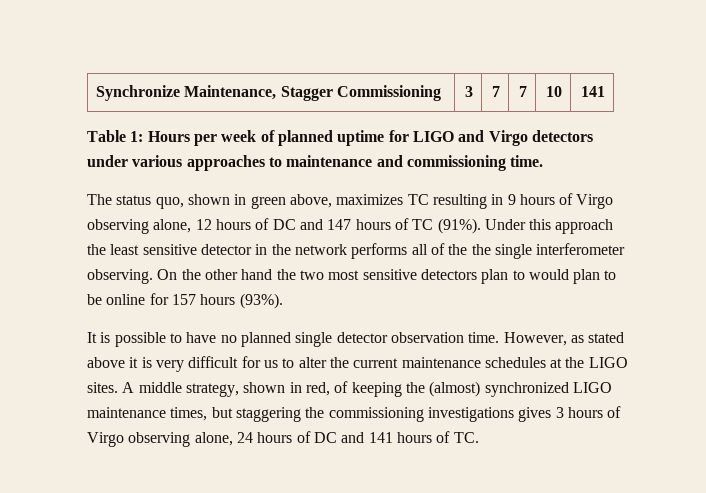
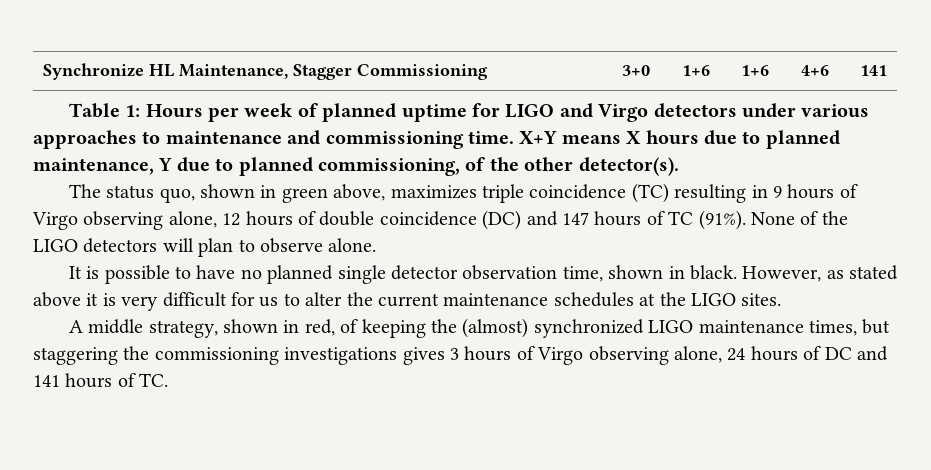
(180, 93) none -> [149,64,175,77] HL
[465,86,474,97] [492,86,501,97] [519,86,528,97] [546,86,563,97] 3 | 7 | 7 | 10 -> [621,65,650,76] [681,65,710,76] [740,65,769,76] [800,65,829,76] 3+0 | 1+6 | 1+6 | 4+6
(544, 161) none -> [519,130,840,149] [33,157,679,176] X+Y means X hours due to planned maintenance, Y due to planned commissioning, of the other detector(s).
[407,194,429,205] TC -> [482,183,669,203] triple coincidence (TC)
[272,219,296,230] DC -> [319,210,522,230] double coincidence (DC)
[484,219,614,234] [87,243,626,259] [87,269,617,284] [87,293,283,309] Under this approach the least sensitive detector in the network performs all of the the single interferometer observing. On the other hand the two most sensitive detectors plan to would plan to be online for 157 hours (93%). -> [750,211,848,225] [33,238,377,257] None of the LIGO detectors will plan to observe alone.
[468,332,500,343] time. -> [562,265,738,282] time, shown in black.
(118, 387) none -> (782, 299) //

